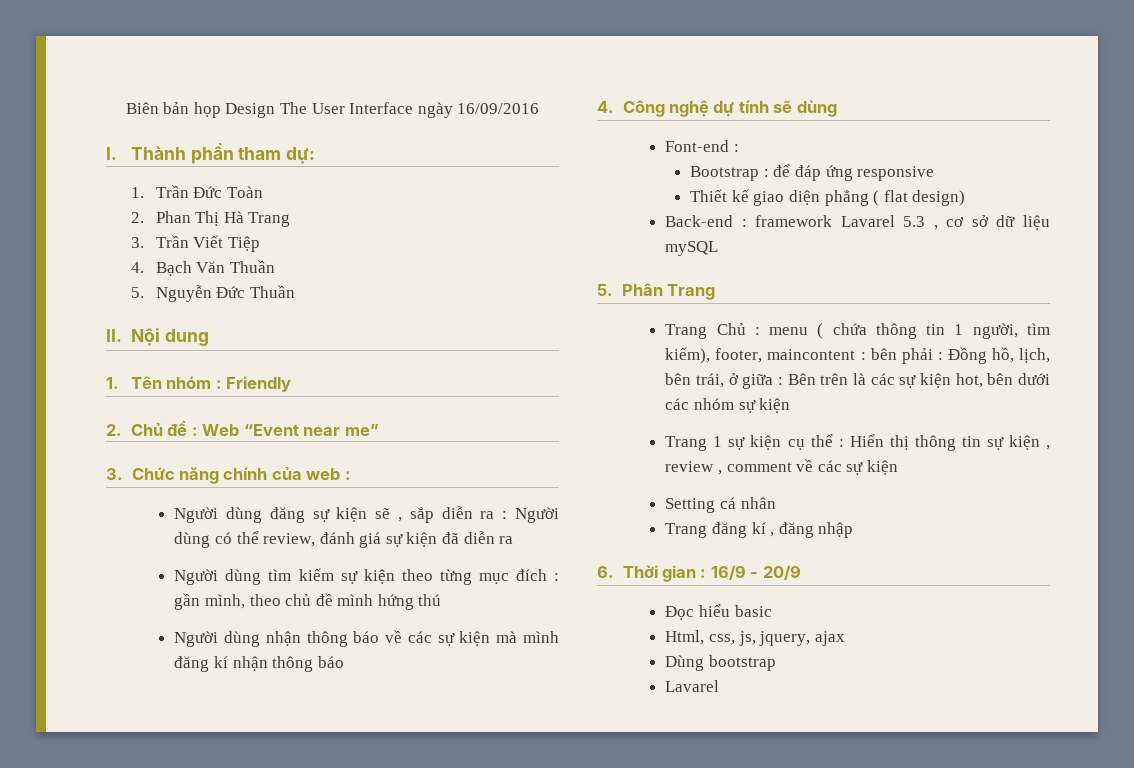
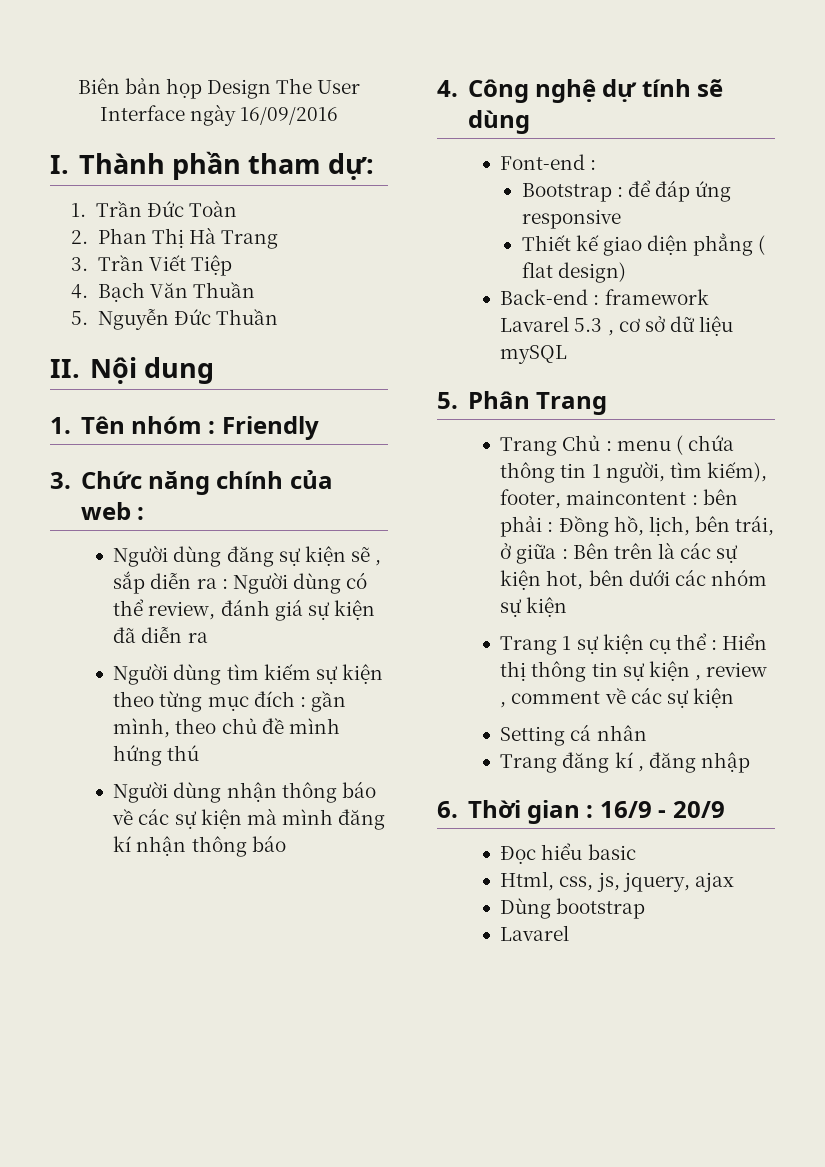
[106,420,379,436] // 2. Chủ đề : Web “Event near me” -> (319, 428) none

